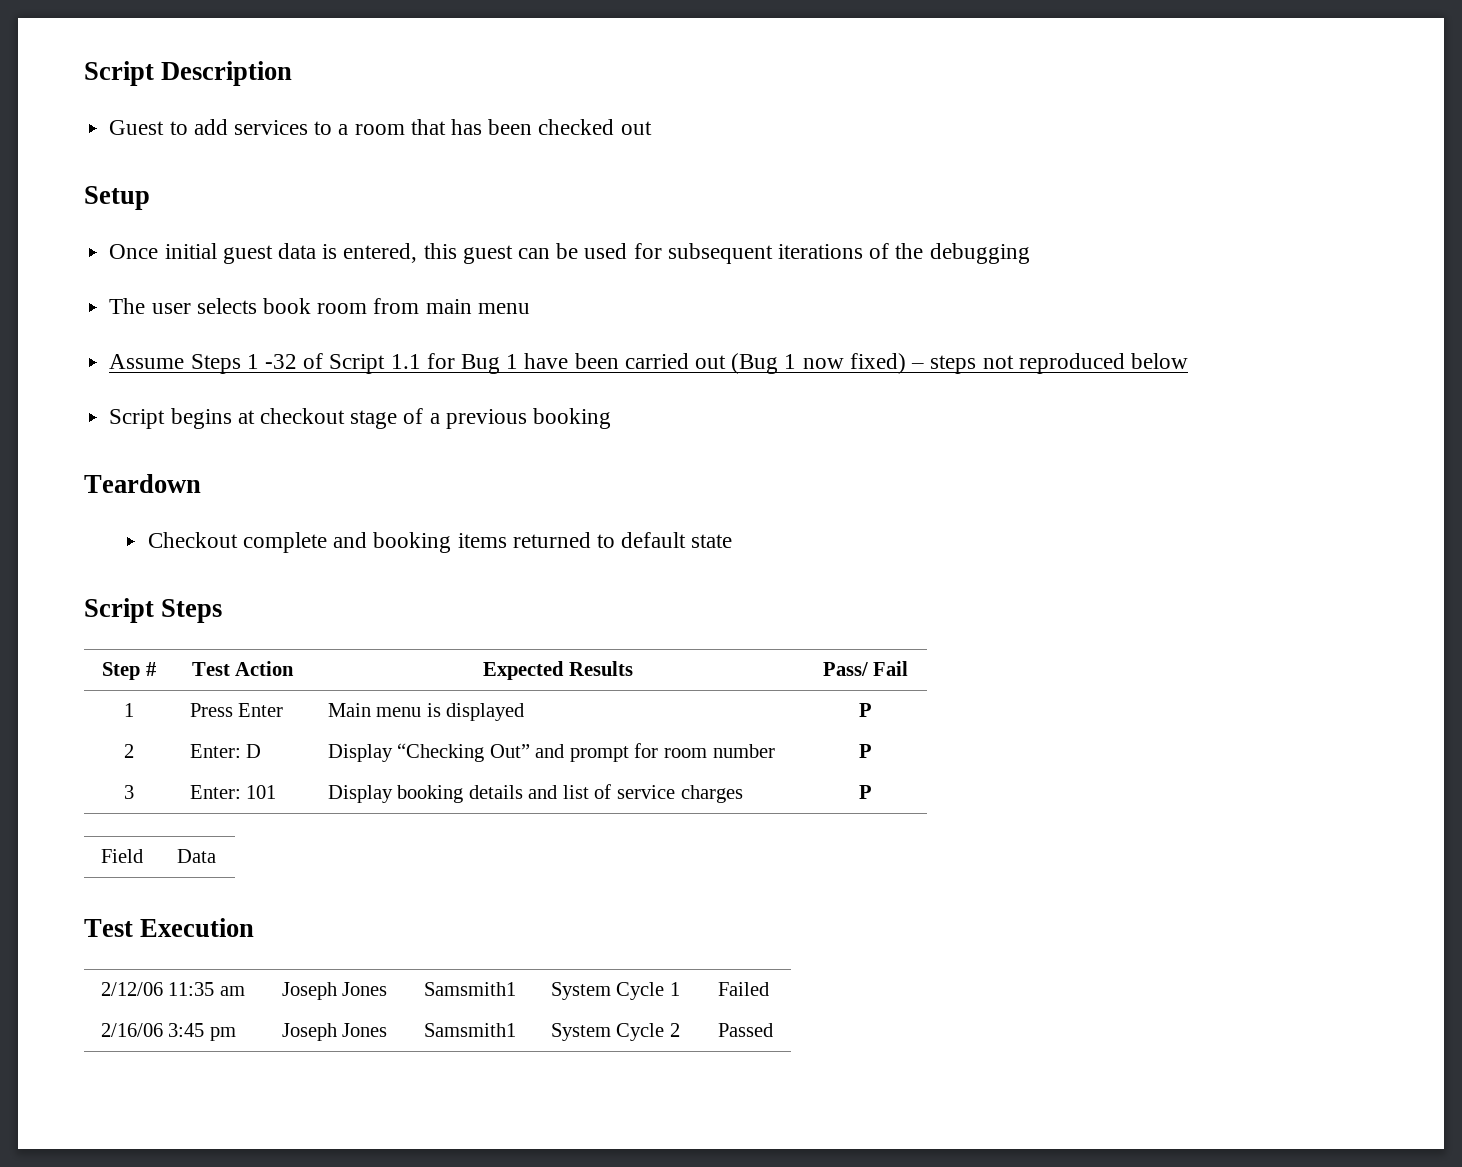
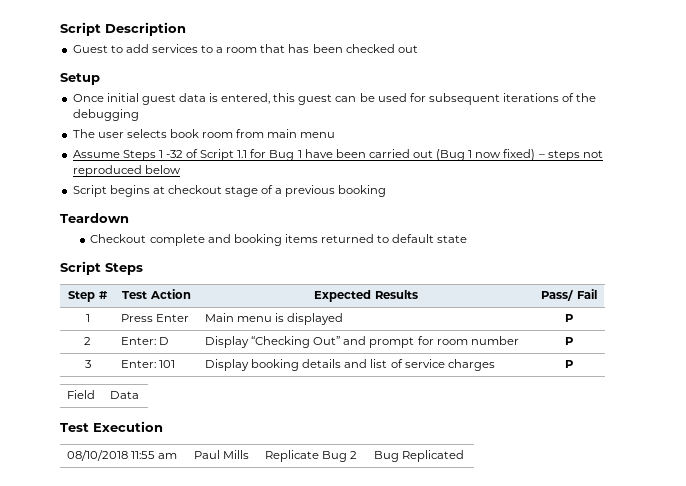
[100,982,215,996] 2/12/06 11:35 -> [67,450,156,461] 08/10/2018 11:55
[281,982,388,1000] [423,982,516,996] [550,982,680,1000] [717,982,769,996] [100,1023,236,1041] [281,1023,388,1041] [423,1023,516,1037] [550,1023,680,1041] [717,1023,773,1037] Joseph Jones | Samsmith1 | System Cycle 1 | Failed // 2/16/06 3:45 pm | Joseph Jones | Samsmith1 | System Cycle 2 | Passed -> [194,450,250,459] [265,450,358,462] [374,450,465,462] Paul Mills | Replicate Bug 2 | Bug Replicated

